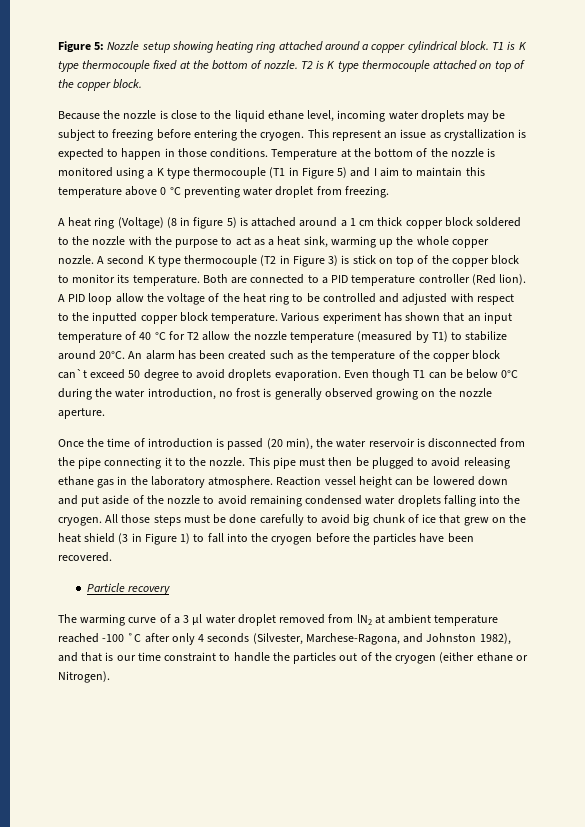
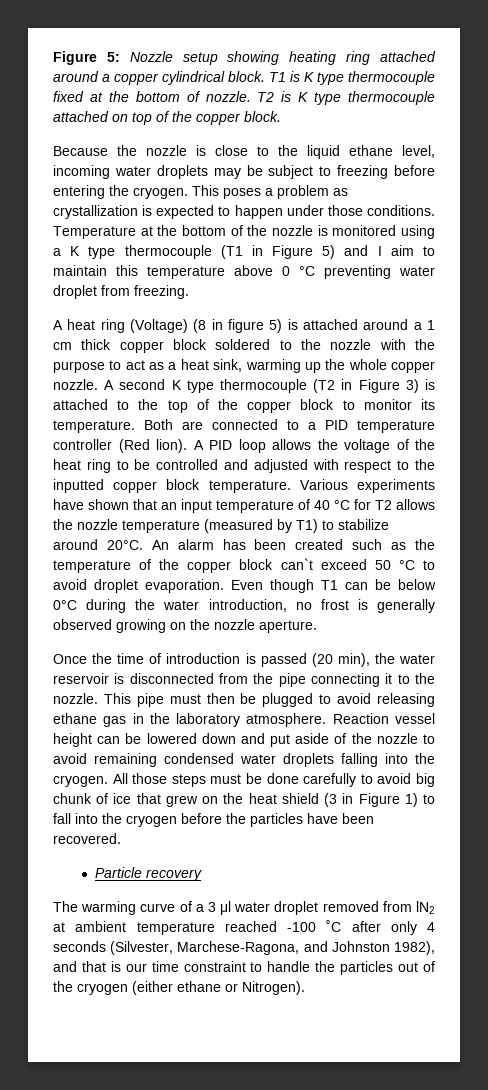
[331,129,427,141] represent an issue -> [223,185,329,199] poses a problem
[164,148,175,157] in -> [286,205,324,216] under
[352,255,393,264] stick on -> [53,399,159,410] attached to the
[115,293,144,303] allow -> [272,439,311,450] allows
[322,312,402,324] experiment has -> [356,479,435,493] [53,499,84,510] experiments have
[202,331,231,341] allow -> [396,499,435,510] allows
[143,369,272,381] degree to avoid droplets -> [398,560,435,570] [53,579,138,593] °C to avoid droplet

